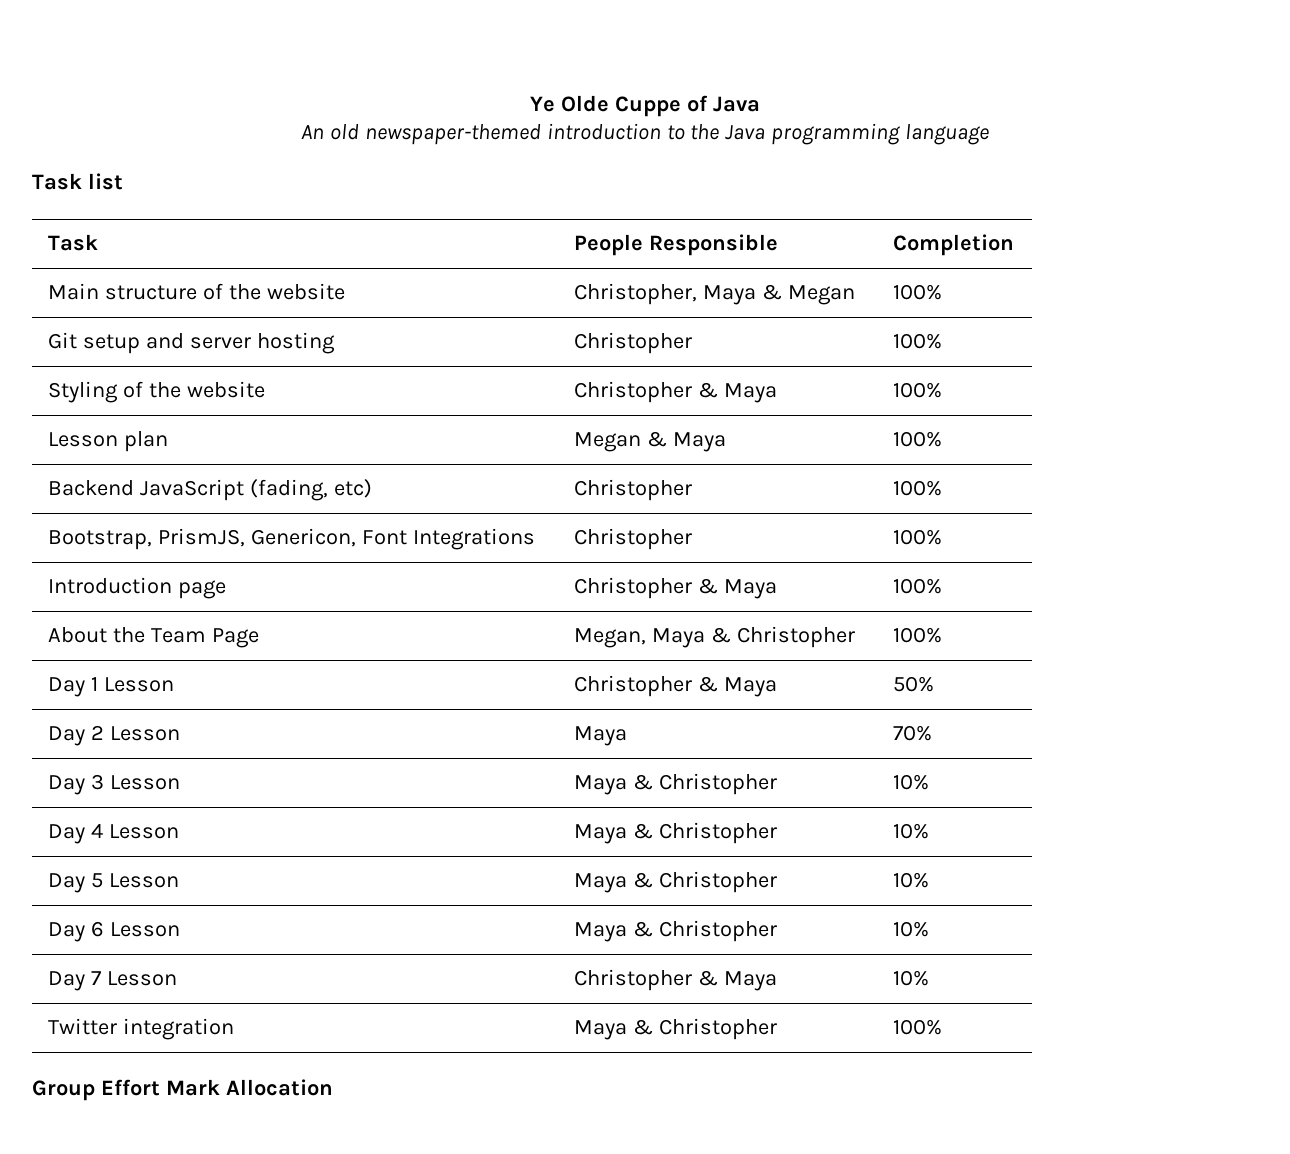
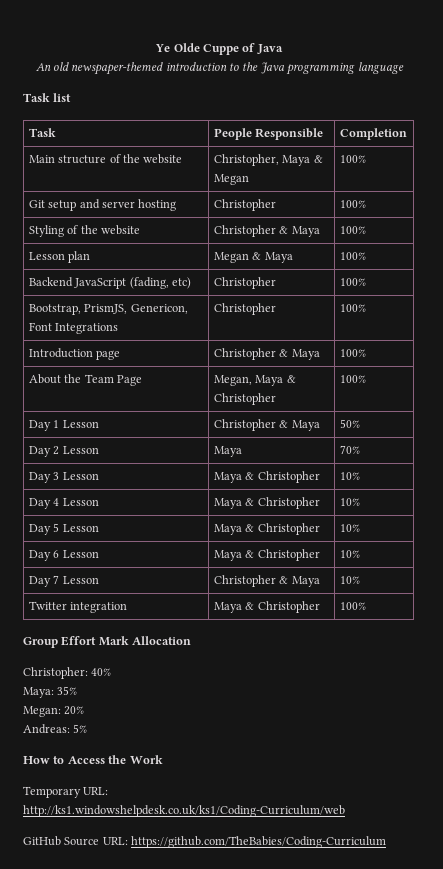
(333, 1087) none -> [23,667,112,679] [23,686,78,698] [23,706,85,717] [23,724,88,734] [23,755,163,764] [23,786,109,798] [23,805,345,817] [23,836,387,848] // Christopher: 40% // Maya: 35% // Megan: 20% // Andreas: 5% // How to Access the Work // Temporary URL: http://ks1.windowshelpdesk.co.uk/ks1/Coding-Curriculum/web // GitHub Source URL: https://github.com/TheBabies/Coding-Curriculum

